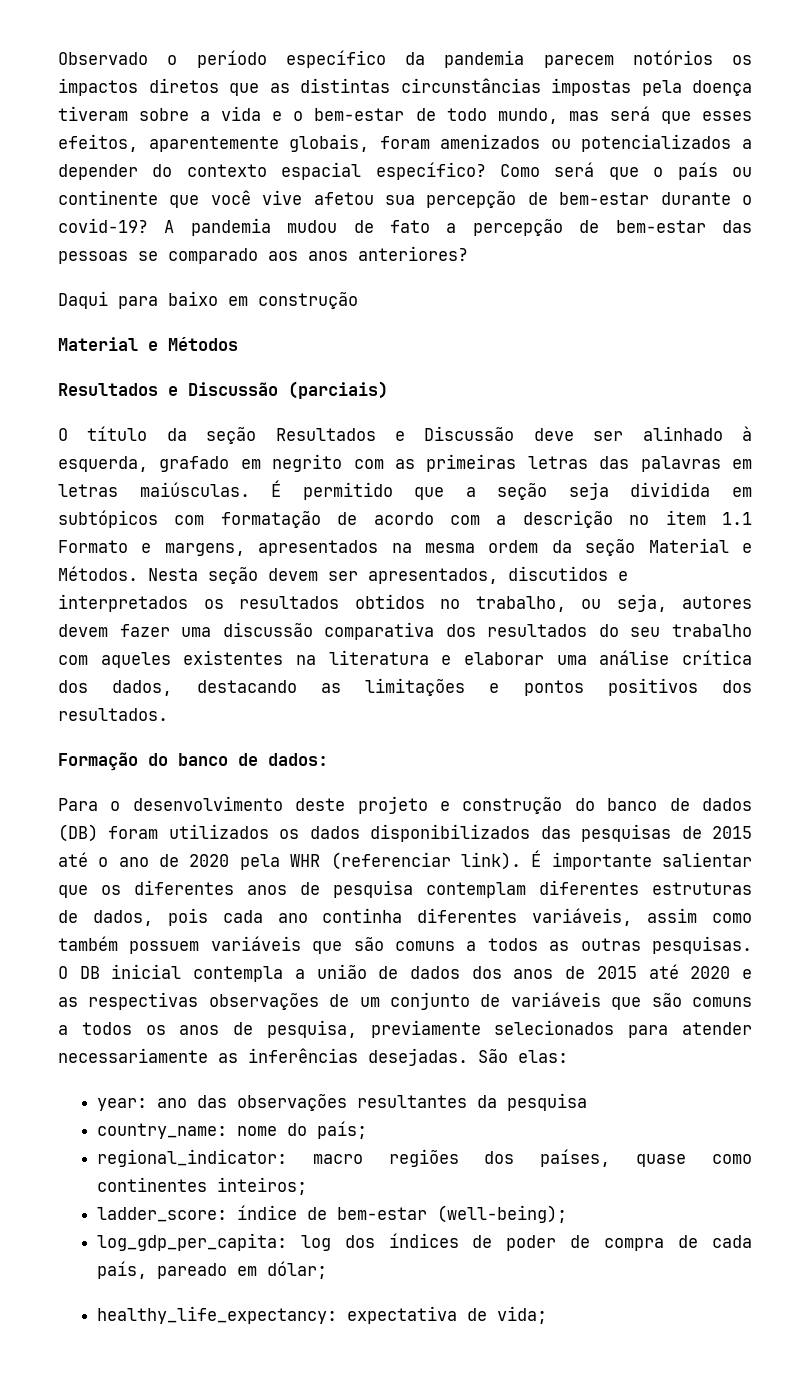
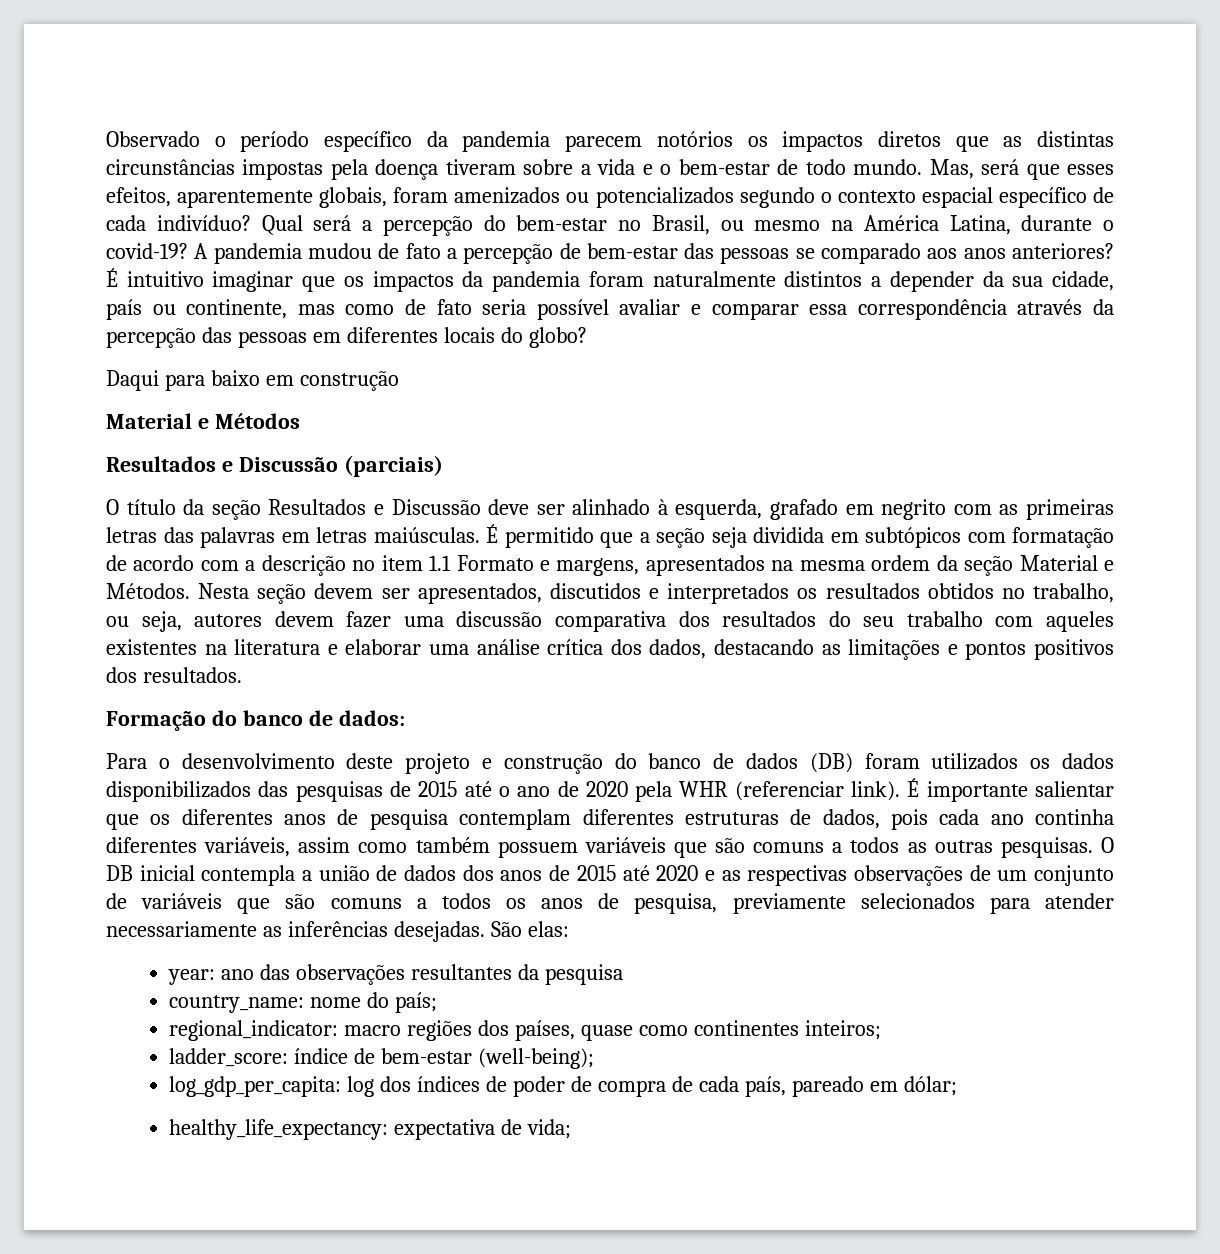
[497,108,599,124] mundo, mas -> [853,159,974,179] mundo. Mas,
[741,139,752,149] [58,162,752,180] [58,190,650,208] a depender do contexto espacial específico? Como será que o país ou continente que você vive afetou sua percepção de bem-estar -> [739,187,1115,208] [106,215,1011,236] segundo o contexto espacial específico de cada indivíduo? Qual será a percepção do bem-estar no Brasil, ou mesmo na América Latina,
(468, 253) none -> [106,268,1114,292] [106,299,1115,320] [106,327,587,348] É intuitivo imaginar que os impactos da pandemia foram naturalmente distintos a depender da sua cidade, país ou continente, mas como de fato seria possível avaliar e comparar essa correspondência através da percepção das pessoas em diferentes locais do globo?

